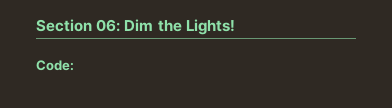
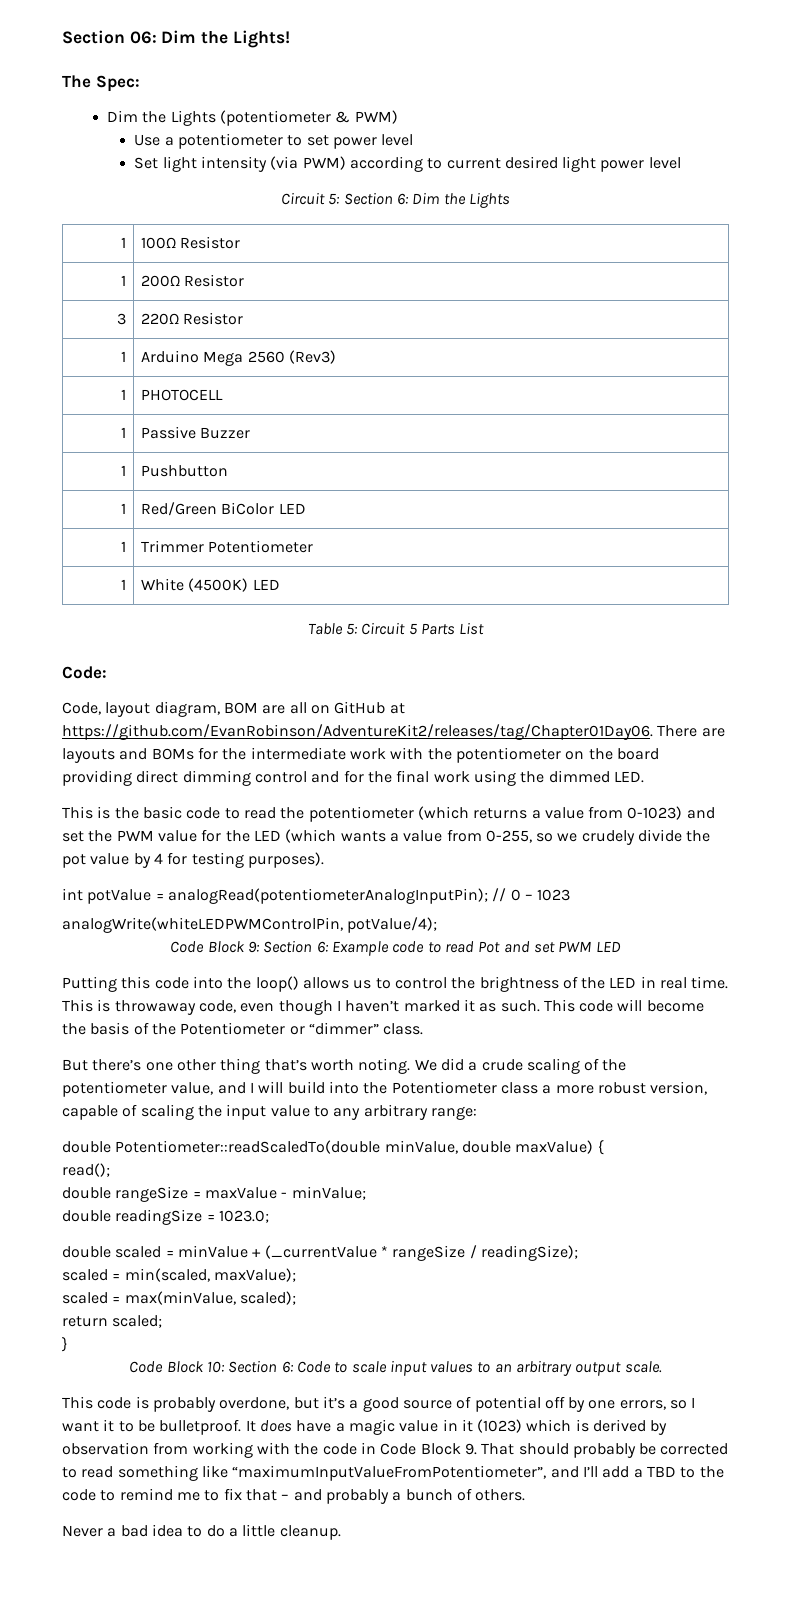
[36,60,74,71] Code: -> [62,75,140,92] [106,110,398,126] [134,133,414,149] [134,156,681,172] [281,192,510,208] [121,237,127,248] [140,236,241,249] [121,275,127,286] [140,274,245,287] [117,313,127,325] [140,312,244,325] [121,351,127,362] [140,350,336,366] [121,389,127,400] [140,389,223,401] [121,427,127,438] [140,426,251,439] [121,465,127,476] [140,465,228,477] [121,503,127,514] [140,502,306,516] [121,541,127,552] [140,540,314,553] [121,579,127,590] [140,578,280,592] [307,622,485,635] [62,666,107,679] [62,701,405,717] [62,724,725,740] [62,747,659,763] [62,770,644,786] [62,806,715,822] [62,829,711,845] [62,852,324,868] [62,888,571,904] [62,917,438,933] [170,940,621,956] [62,976,729,992] [62,999,704,1015] [62,1022,424,1035] [62,1058,627,1074] [62,1081,708,1097] [62,1104,477,1120] [62,1140,604,1155] [62,1163,110,1177] [62,1186,366,1202] [62,1209,269,1225] [62,1245,578,1261] [62,1268,296,1282] [62,1291,296,1305] [62,1315,163,1328] [62,1337,68,1352] [129,1360,662,1376] [62,1396,696,1412] [62,1419,668,1435] [62,1442,729,1458] [62,1465,724,1481] [62,1488,526,1504] [62,1524,341,1540] The Spec: // Dim the Lights (potentiometer & PWM) // Use a potentiometer to set power level // Set light intensity (via PWM) according to current desired light power level // Circuit 5: Section 6: Dim the Lights // 1 | 100Ω Resistor // 1 | 200Ω Resistor // 3 | 220Ω Resistor // 1 | Arduino Mega 2560 (Rev3) // 1 | PHOTOCELL // 1 | Passive Buzzer // 1 | Pushbutton // 1 | Red/Green BiColor LED // 1 | Trimmer Potentiometer // 1 | White (4500K) LED // Table 5: Circuit 5 Parts List // Code: // Code, layout diagram, BOM are all on GitHub at https://github.com/EvanRobinson/AdventureKit2/releases/tag/Chapter01Day06. There are layouts and BOMs for the intermediate work with the potentiometer on the board providing direct dimming control and for the final work using the dimmed LED. // This is the basic code to read the potentiometer (which returns a value from 0-1023) and set the PWM value for the LED (which wants a value from 0-255, so we crudely divide the pot value by 4 for testing purposes). // int potValue = analogRead(potentiometerAnalogInputPin); // 0 – 1023 // analogWrite(whiteLEDPWMControlPin, potValue/4); // Code Block 9: Section 6: Example code to read Pot and set PWM LED // Putting this code into the loop() allows us to control the brightness of the LED in real time. This is throwaway code, even though I haven’t marked it as such. This code will become the basis of the Potentiometer or “dimmer” class. // But there’s one other thing that’s worth noting. We did a crude scaling of the potentiometer value, and I will build into the Potentiometer class a more robust version, capable of scaling the input value to any arbitrary range: // double Potentiometer::readScaledTo(double minValue, double maxValue) { // read(); // double rangeSize = maxValue - minValue; // double readingSize = 1023.0; // double scaled = minValue + (_currentValue * rangeSize / readingSize); // scaled = min(scaled, maxValue); // scaled = max(minValue, scaled); // return scaled; // } // Code Block 10: Section 6: Code to scale input values to an arbitrary output scale. // This code is probably overdone, but it’s a good source of potential off by one errors, so I want it to be bulletproof. It does have a magic value in it (1023) which is derived by observation from working with the code in Code Block 9. That should probably be corrected to read something like “maximumInputValueFromPotentiometer”, and I’ll add a TBD to the code to remind me to fix that – and probably a bunch of others. // Never a bad idea to do a little cleanup.

